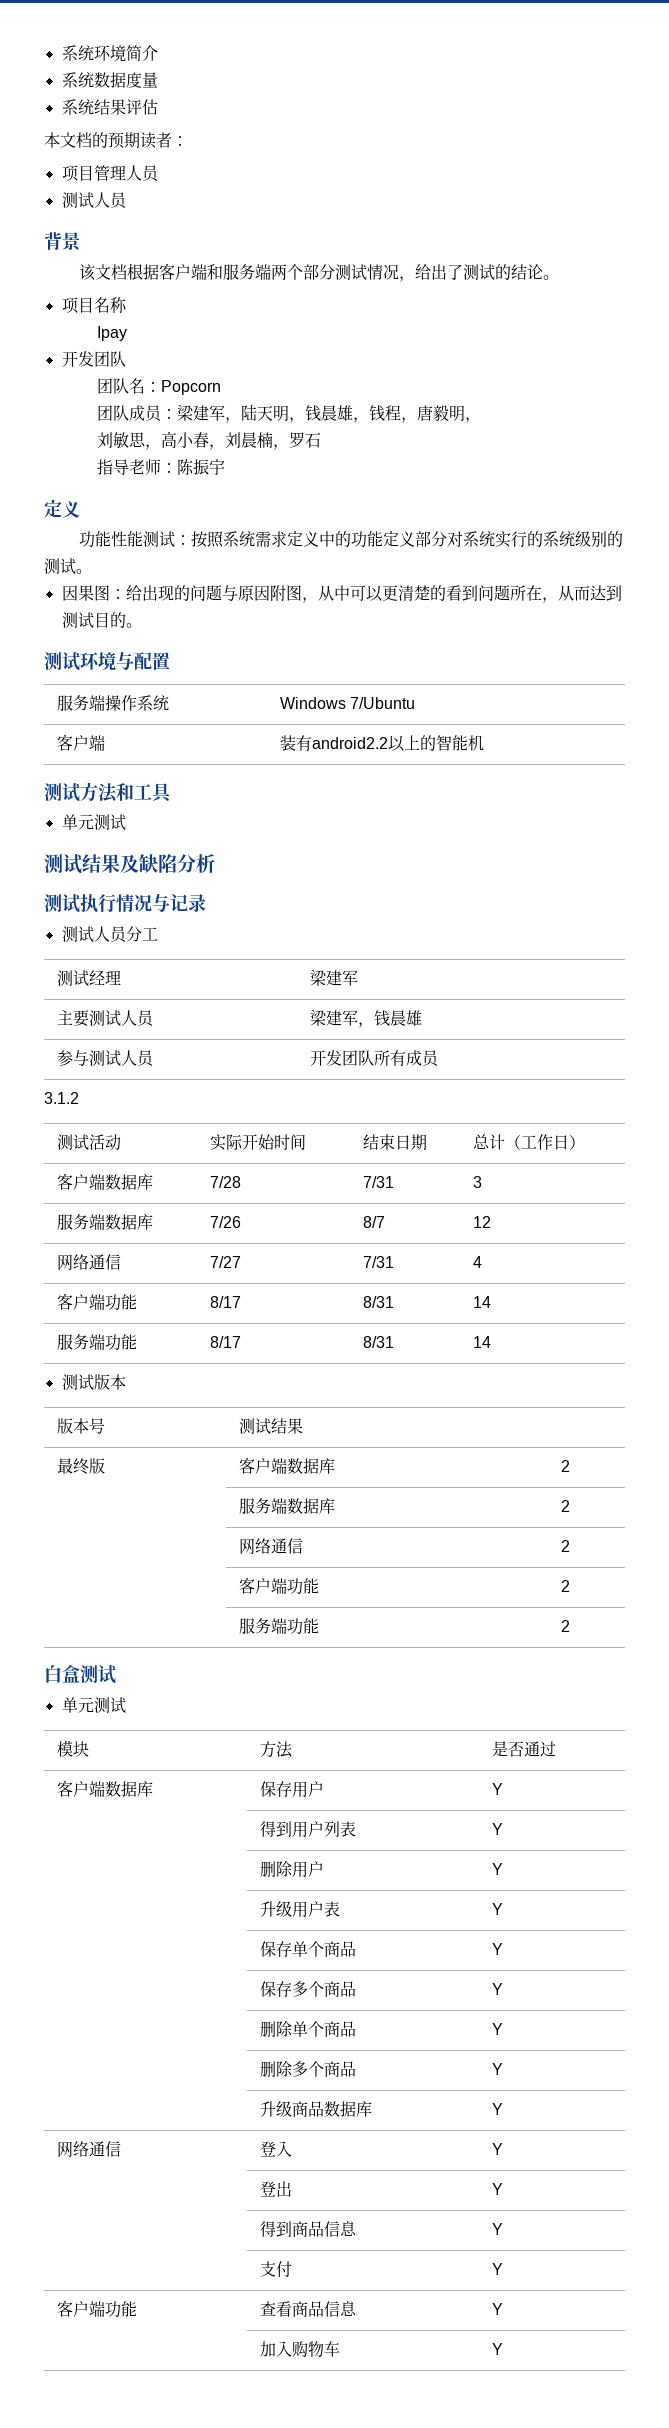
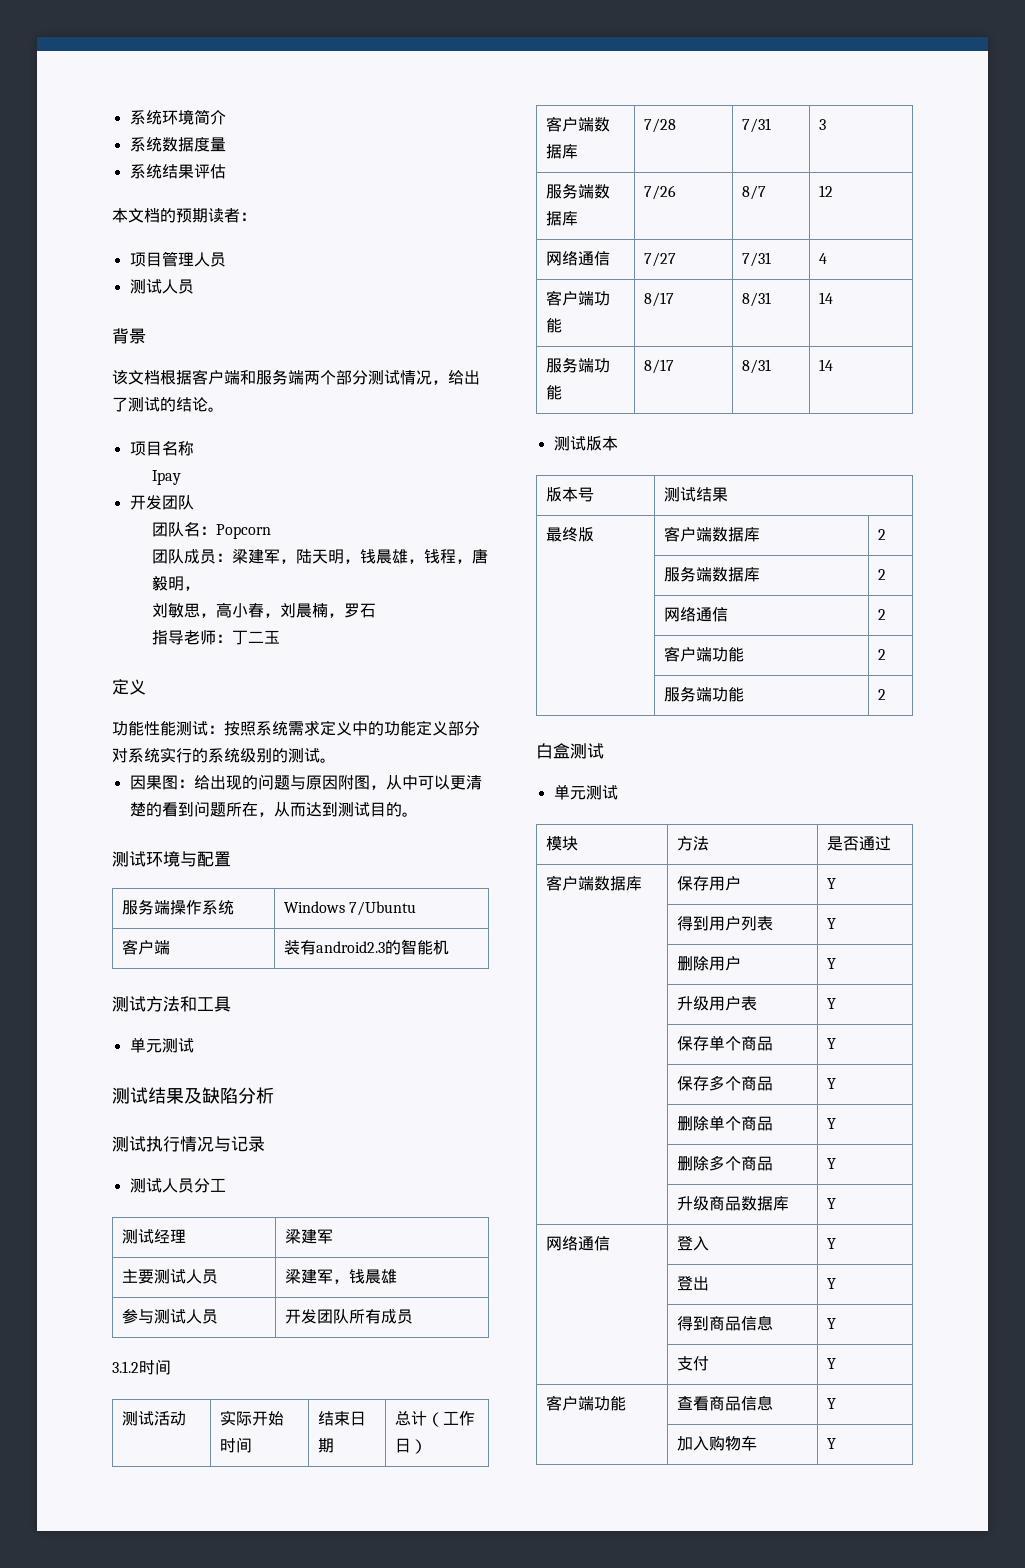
[176,459,225,475] 陈振宇 -> [232,630,281,645] 丁二玉
[311,735,420,752] android2.2以上 -> [316,941,386,953] android2.3
(79, 1098) none -> [139,1359,171,1375] 时间

